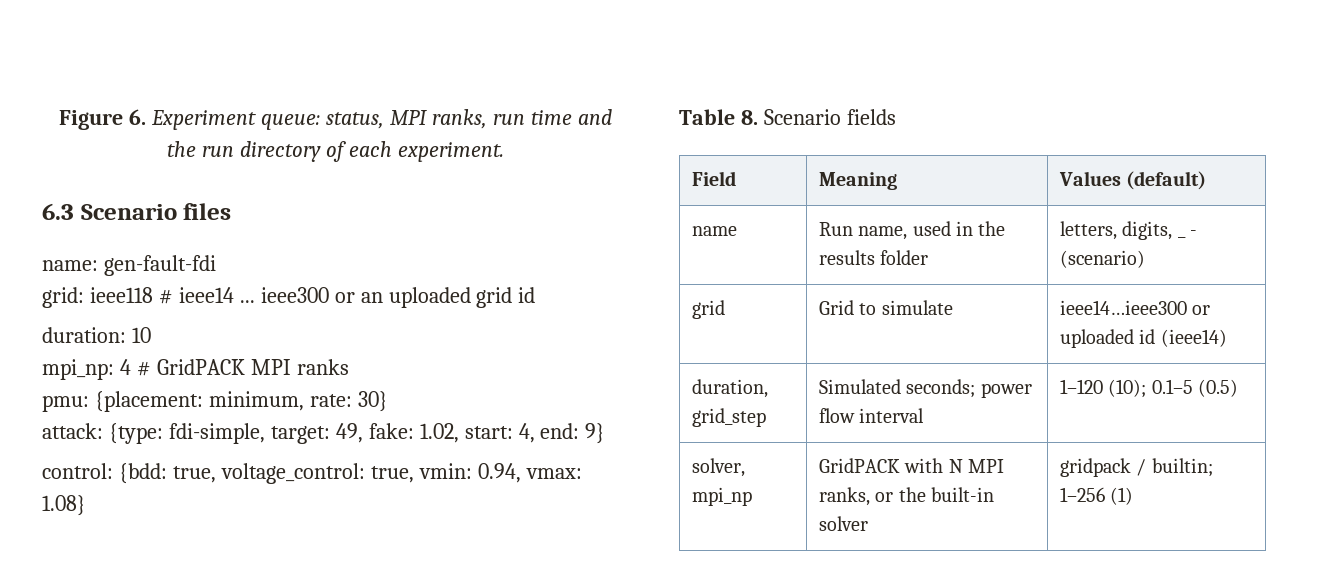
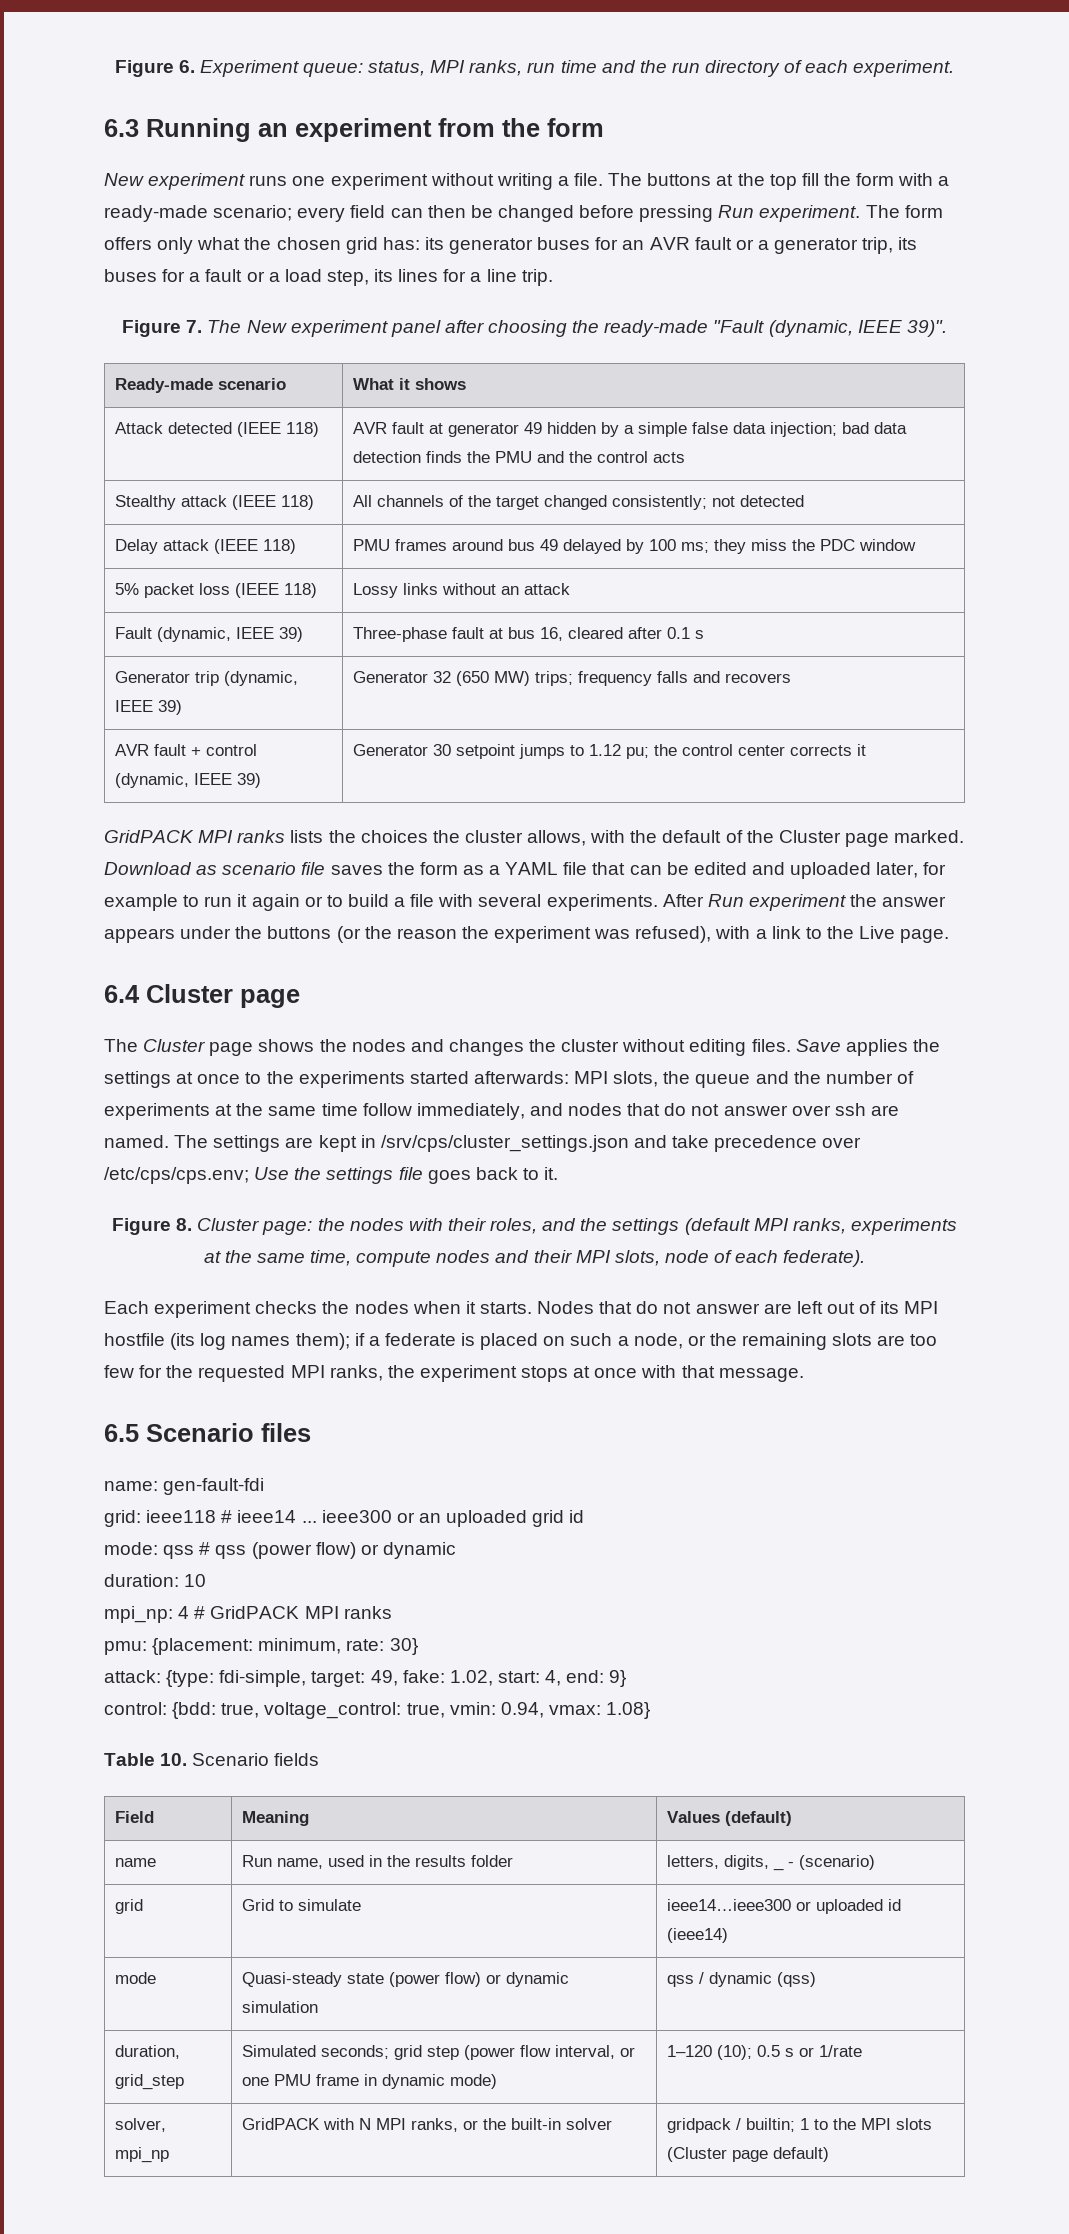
(74, 211) none -> [146,118,604,142] [104,173,950,190] [104,205,943,222] [104,237,918,254] [104,269,553,286] [122,320,947,337] [114,378,286,393] [352,378,466,390] [114,422,319,437] [352,422,907,437] [352,451,685,463] [114,495,314,510] [352,495,804,510] [114,539,296,554] [352,539,916,554] [114,583,317,598] [352,583,570,598] [114,627,303,642] [352,627,704,642] [114,671,298,686] [114,700,182,715] [352,671,791,686] [114,744,257,756] [114,773,261,788] [352,744,866,759] [104,830,965,847] [104,862,947,879] [104,894,947,911] [104,926,950,943] [104,984,300,1008] [104,1039,940,1056] [104,1071,914,1088] [104,1103,899,1120] [104,1135,862,1152] [104,1167,559,1184] [112,1218,957,1235] [203,1250,866,1267] [104,1301,939,1318] [104,1333,938,1350] [104,1365,804,1382] [104,1424,139,1442] Running an experiment from the form // New experiment runs one experiment without writing a file. The buttons at the top fill the form with a ready-made scenario; every field can then be changed before pressing Run experiment. The form offers only what the chosen grid has: its generator buses for an AVR fault or a generator trip, its buses for a fault or a load step, its lines for a line trip. // Figure 7. The New experiment panel after choosing the ready-made "Fault (dynamic, IEEE 39)". // Ready-made scenario | What it shows // Attack detected (IEEE 118) | AVR fault at generator 49 hidden by a simple false data injection; bad data detection finds the PMU and the control acts // Stealthy attack (IEEE 118) | All channels of the target changed consistently; not detected // Delay attack (IEEE 118) | PMU frames around bus 49 delayed by 100 ms; they miss the PDC window // 5% packet loss (IEEE 118) | Lossy links without an attack // Fault (dynamic, IEEE 39) | Three-phase fault at bus 16, cleared after 0.1 s // Generator trip (dynamic, IEEE 39) | Generator 32 (650 MW) trips; frequency falls and recovers // AVR fault + control (dynamic, IEEE 39) | Generator 30 setpoint jumps to 1.12 pu; the control center corrects it // GridPACK MPI ranks lists the choices the cluster allows, with the default of the Cluster page marked. Download as scenario file saves the form as a YAML file that can be edited and uploaded later, for example to run it again or to build a file with several experiments. After Run experiment the answer appears under the buttons (or the reason the experiment was refused), with a link to the Live page. // 6.4 Cluster page // The Cluster page shows the nodes and changes the cluster without editing files. Save applies the settings at once to the experiments started afterwards: MPI slots, the queue and the number of experiments at the same time follow immediately, and nodes that do not answer over ssh are named. The settings are kept in /srv/cps/cluster_settings.json and take precedence over /etc/cps/cps.env; Use the settings file goes back to it. // Figure 8. Cluster page: the nodes with their roles, and the settings (default MPI ranks, experiments at the same time, compute nodes and their MPI slots, node of each federate). // Each experiment checks the nodes when it starts. Nodes that do not answer are left out of its MPI hostfile (its log names them); if a federate is placed on such a node, or the remaining slots are too few for the requested MPI ranks, the experiment stops at once with that message. // 6.5
(536, 295) none -> [104,1542,456,1559] // mode: qss # qss (power flow) or dynamic
[740,110,758,125] 8. -> [160,1753,188,1766] 10.
[691,379,768,398] [691,408,766,427] [818,379,1032,398] [818,408,925,423] [1059,379,1238,398] duration, grid_step | Simulated seconds; power flow interval | 1–120 (10); 0.1–5 (0.5) -> [114,1972,156,1984] [241,1972,569,1987] [241,2001,318,2013] [666,1972,816,1987] [114,2045,180,2059] [114,2074,184,2090] [241,2045,635,2060] [241,2074,497,2089] [666,2045,862,2060] mode | Quasi-steady state (power flow) or dynamic simulation | qss / dynamic (qss) // duration, grid_step | Simulated seconds; grid step (power flow interval, or one PMU frame in dynamic mode) | 1–120 (10); 0.5 s or 1/rate
[1059,487,1134,505] 1–256 (1) -> [799,2118,932,2130] [666,2147,829,2162] 1 to the MPI slots (Cluster page default)

